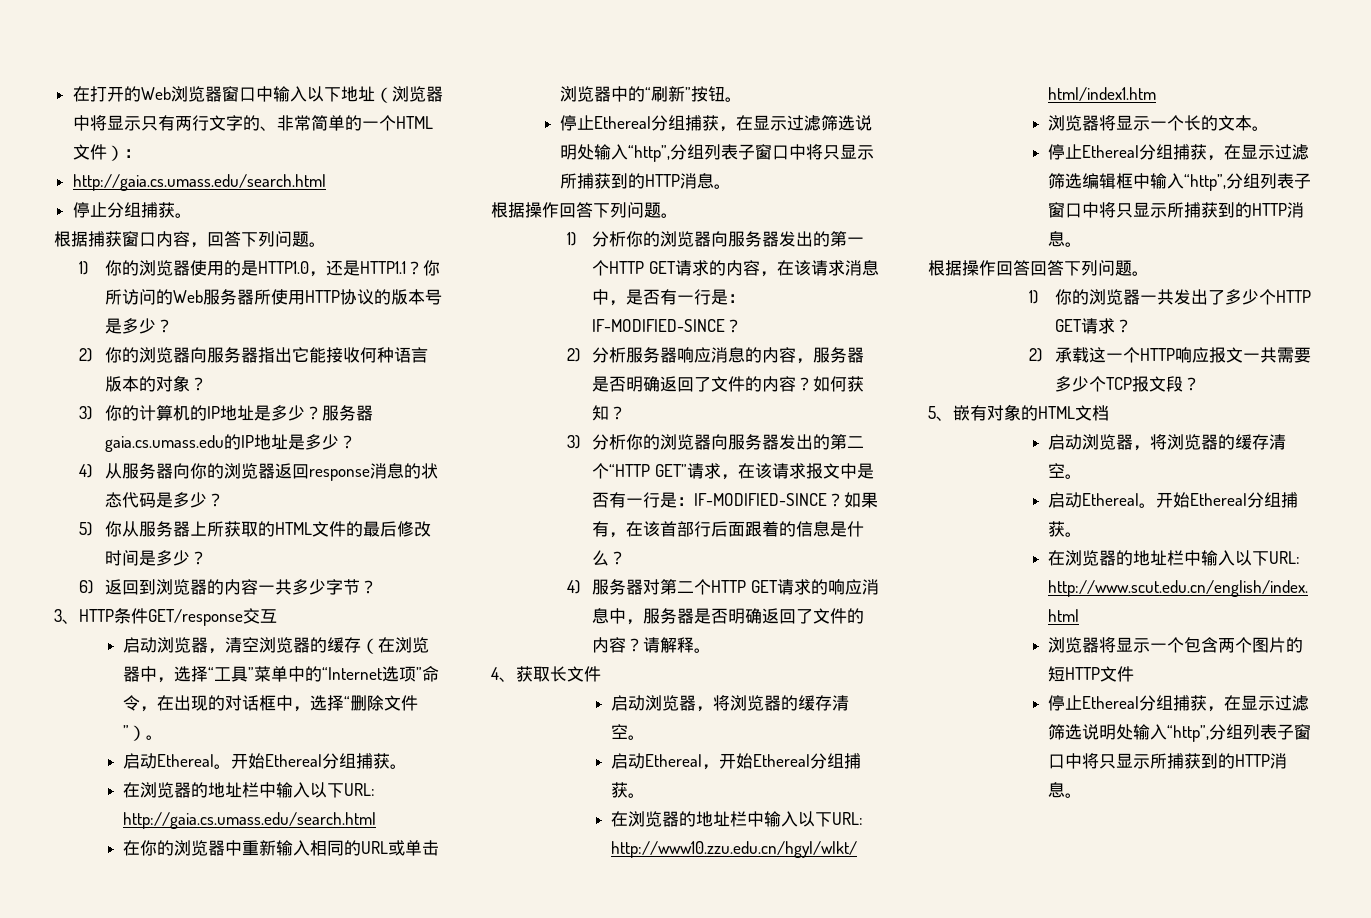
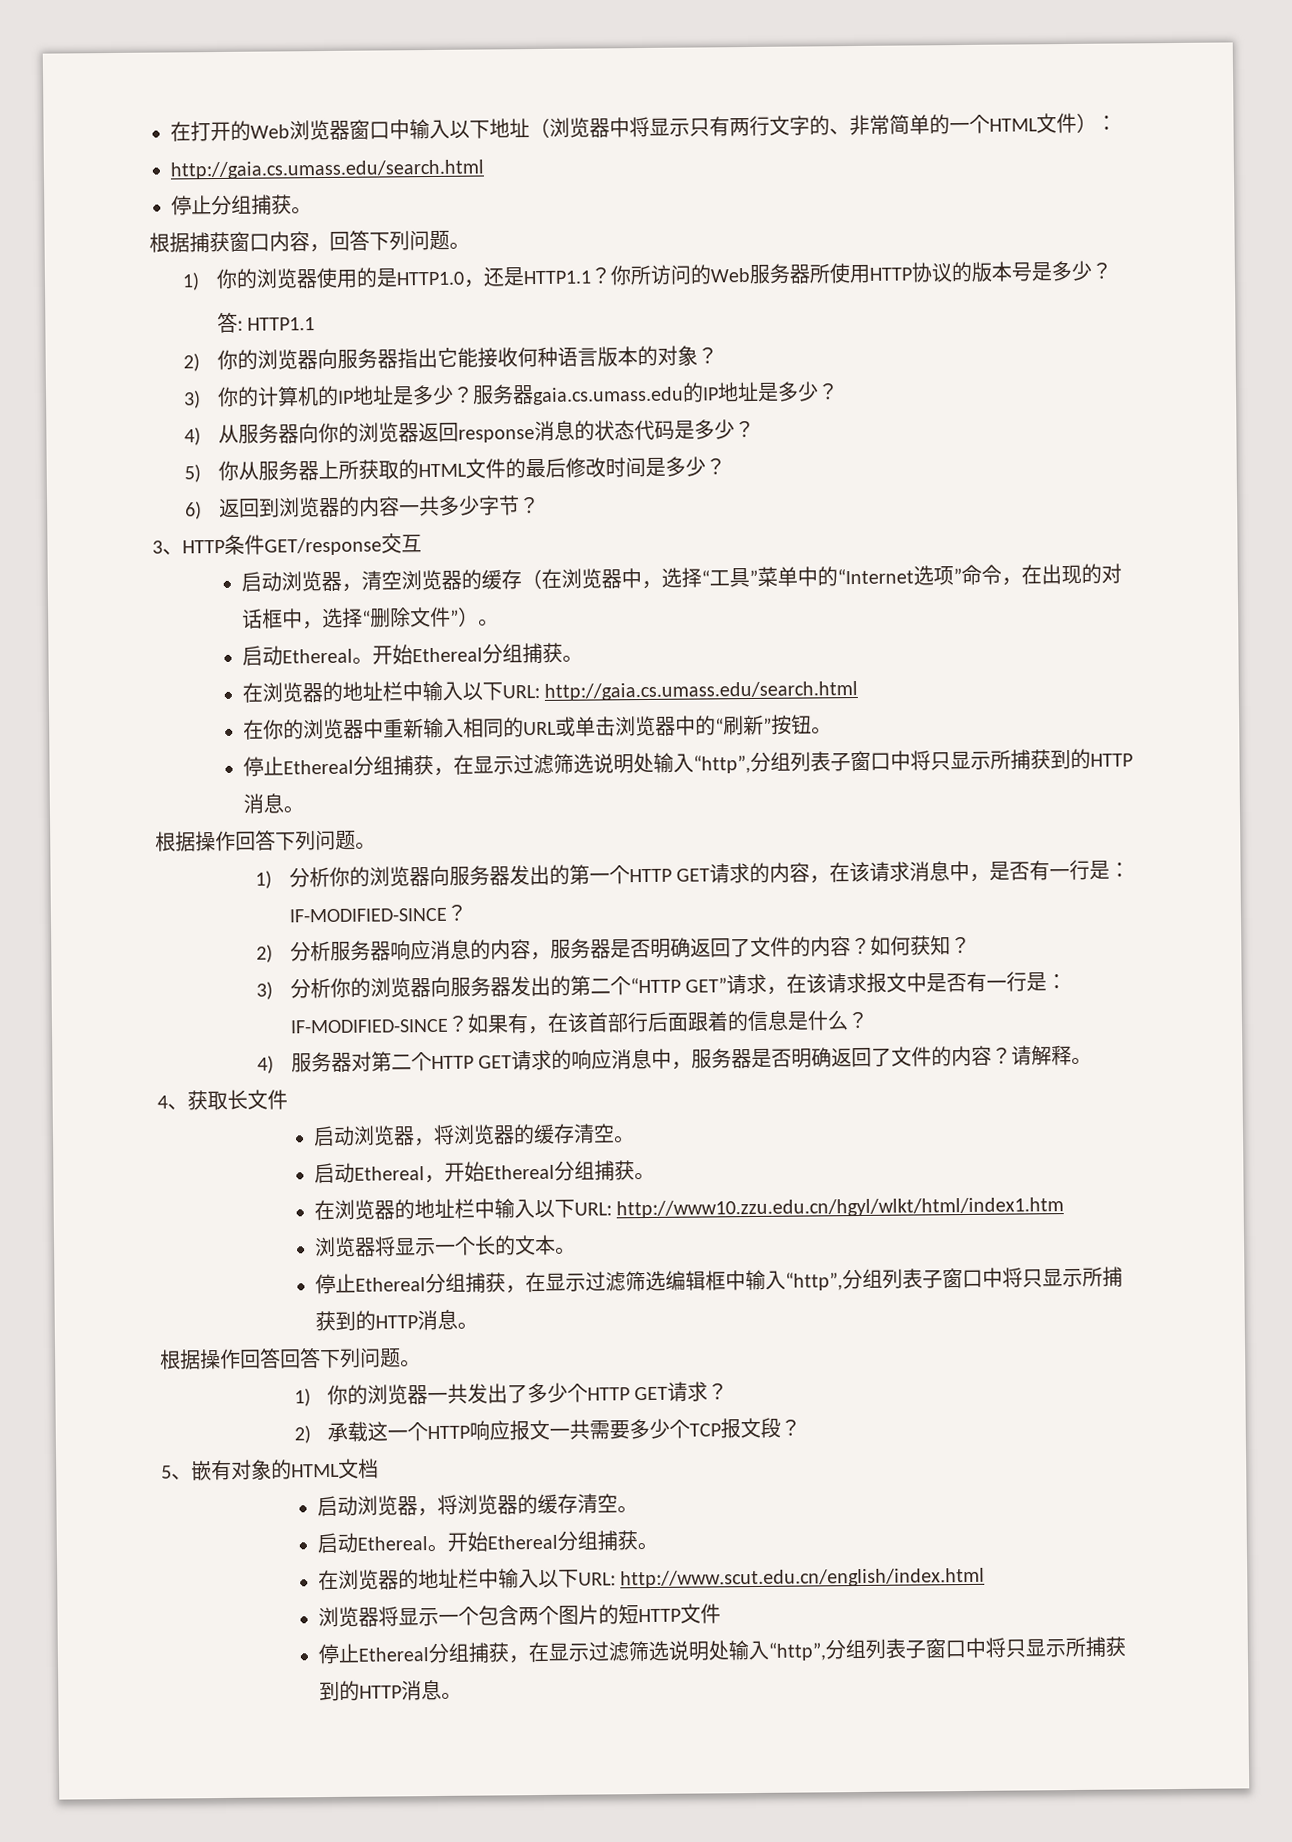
(173, 326) none -> [216,312,316,334] // 答: HTTP1.1

